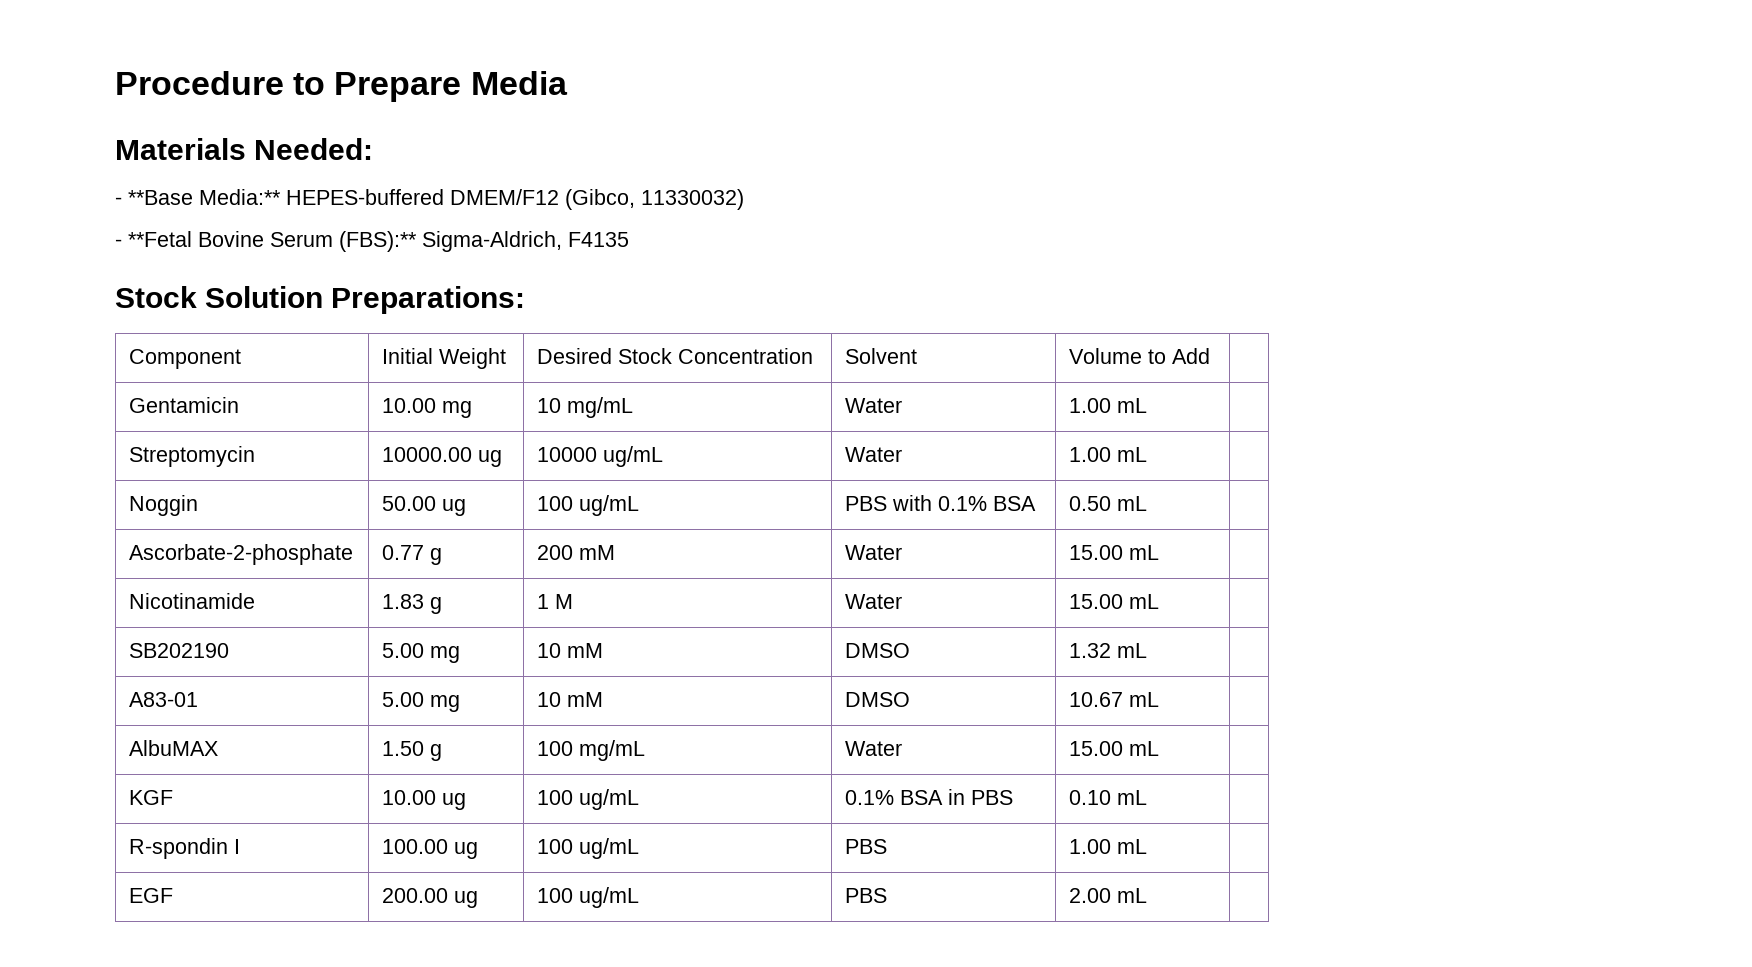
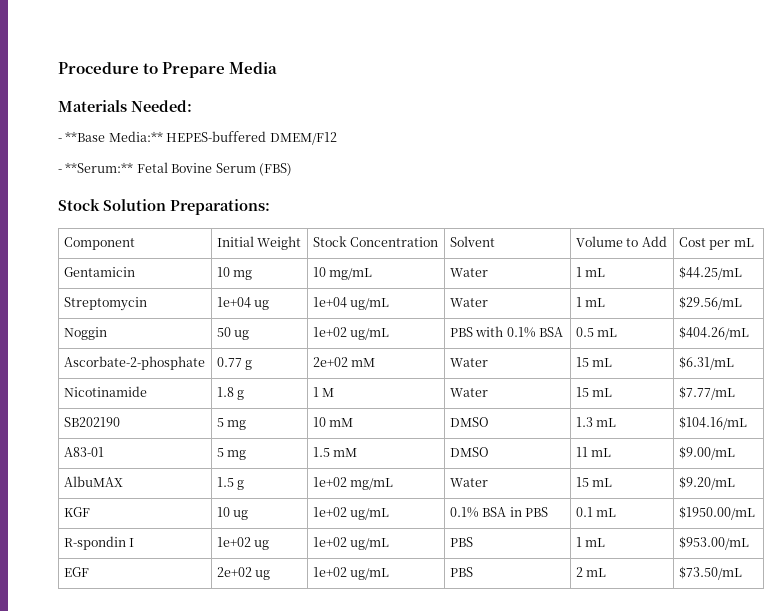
[565,189,744,210] [115,231,629,252] (Gibco, 11330032) // - **Fetal Bovine Serum (FBS):** Sigma-Aldrich, F4135 -> [58,162,292,176] // - **Serum:** Fetal Bovine Serum (FBS)
[537,348,613,364] Desired -> (302, 243) none
(1211, 356) none -> [678,237,754,250] Cost per mL
[382,398,437,413] 10.00 -> [216,267,230,277] 10
[1069,398,1148,413] 1.00 mL | -> [575,267,606,277] [678,266,742,280] 1 mL | $44.25/mL
[382,447,503,467] [537,447,598,462] 10000.00 ug | 10000 -> [216,297,270,310] [312,297,347,308] 1e+04 ug | 1e+04
[1069,447,1148,462] 1.00 mL | -> [575,297,606,307] [678,296,742,310] 1 mL | $29.56/mL
[382,496,467,516] [537,496,574,511] 50.00 ug | 100 -> [216,327,250,340] [312,327,347,337] 50 ug | 1e+02
[1069,496,1148,511] 0.50 mL | -> [575,327,618,337] [678,326,749,340] 0.5 mL | $404.26/mL
[537,545,574,560] 200 -> [312,357,348,367] 2e+02
[1069,545,1160,560] 15.00 mL | -> [575,357,613,367] [678,356,734,370] 15 mL | $6.31/mL
[382,594,425,609] 1.83 -> [216,387,234,397] 1.8
[1069,594,1160,609] 15.00 mL | -> [575,387,613,397] [678,386,735,400] 15 mL | $7.77/mL
[382,643,461,663] [537,643,604,658] [845,643,911,658] [1069,643,1148,658] 5.00 mg | 10 mM | DMSO | 1.32 mL | -> [216,418,247,430] [312,417,354,427] [449,417,489,427] [575,417,617,427] [678,416,747,430] 5 mg | 10 mM | DMSO | 1.3 mL | $104.16/mL
[382,692,461,712] [537,692,604,707] [845,692,911,707] [1069,692,1160,707] 5.00 mg | 10 mM | DMSO | 10.67 mL | -> [216,448,247,460] [312,447,358,457] [449,447,489,457] [575,447,612,457] [678,446,735,460] 5 mg | 1.5 mM | DMSO | 11 mL | $9.00/mL
[382,741,443,761] [537,740,646,761] [845,741,903,756] [1069,741,1160,756] 1.50 g | 100 mg/mL | Water | 15.00 mL | -> [216,477,245,490] [312,477,394,490] [449,478,488,487] [575,477,613,487] [678,476,735,490] 1.5 g | 1e+02 mg/mL | Water | 15 mL | $9.20/mL
[382,790,467,810] [537,790,574,805] 10.00 ug | 100 -> [216,507,249,520] [312,507,347,517] 10 ug | 1e+02
[1069,790,1148,805] 0.10 mL | -> [575,507,617,517] [678,506,755,520] 0.1 mL | $1950.00/mL
[382,839,479,859] [537,838,640,859] [845,839,888,854] [1069,839,1148,854] 100.00 ug | 100 ug/mL | PBS | 1.00 mL | -> [216,537,270,550] [312,537,390,550] [449,537,473,547] [575,537,606,547] [678,536,749,550] 1e+02 ug | 1e+02 ug/mL | PBS | 1 mL | $953.00/mL
[382,888,479,908] [537,887,640,908] [845,888,888,903] [1069,888,1148,903] 200.00 ug | 100 ug/mL | PBS | 2.00 mL | -> [216,567,271,580] [312,567,390,580] [449,567,473,577] [575,567,607,577] [678,566,742,580] 2e+02 ug | 1e+02 ug/mL | PBS | 2 mL | $73.50/mL

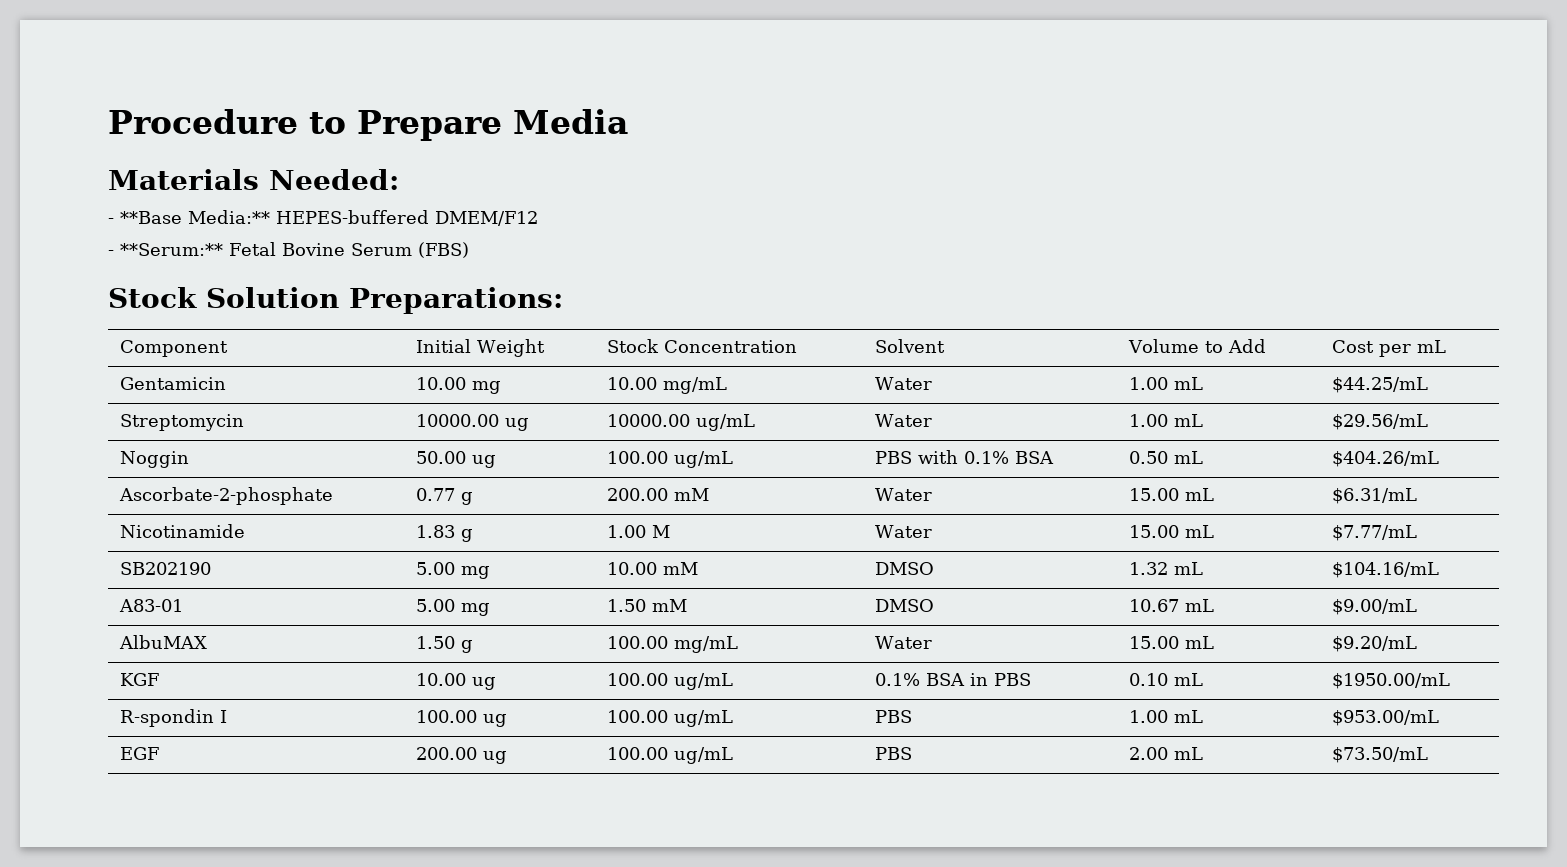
[216,267,253,280] [312,267,373,280] [449,268,488,277] [575,267,582,277] 10 mg | 10 mg/mL | Water | 1 -> [416,377,502,394] [607,377,728,394] [875,377,933,390] [1129,377,1169,390] 10.00 mg | 10.00 mg/mL | Water | 1.00
[216,297,270,310] [312,297,347,308] 1e+04 ug | 1e+04 -> [416,414,530,431] [607,414,691,427] 10000.00 ug | 10000.00
[575,297,582,307] 1 -> [1129,414,1169,427] 1.00
[216,327,250,340] [312,327,347,337] 50 ug | 1e+02 -> [416,451,497,468] [607,451,669,464] 50.00 ug | 100.00
[575,327,594,337] 0.5 -> [1129,451,1169,464] 0.50
[312,357,348,367] 2e+02 -> [607,488,669,501] 200.00
[575,357,589,367] 15 -> [1129,488,1180,501] 15.00
[216,387,245,400] [312,387,319,397] 1.8 g | 1 -> [416,525,474,542] [607,525,647,538] 1.83 g | 1.00
[575,387,589,397] 15 -> [1129,525,1180,538] 15.00
[216,418,247,430] [312,417,354,427] [449,417,489,427] [575,417,593,427] 5 mg | 10 mM | DMSO | 1.3 -> [416,562,491,579] [607,562,699,575] [875,562,935,575] [1129,562,1169,575] 5.00 mg | 10.00 mM | DMSO | 1.32
[216,448,247,460] [312,447,358,457] [449,447,489,457] [575,447,588,457] 5 mg | 1.5 mM | DMSO | 11 -> [416,599,491,616] [607,599,688,612] [875,599,935,612] [1129,599,1180,612] 5.00 mg | 1.50 mM | DMSO | 10.67
[216,477,245,490] [312,477,394,490] [449,478,488,487] [575,477,589,487] 1.5 g | 1e+02 mg/mL | Water | 15 -> [416,636,474,653] [607,636,739,653] [875,636,933,649] [1129,636,1180,649] 1.50 g | 100.00 mg/mL | Water | 15.00
[216,507,249,520] [312,507,347,517] 10 ug | 1e+02 -> [416,673,497,690] [607,673,669,686] 10.00 ug | 100.00
[575,507,593,517] 0.1 -> [1129,673,1169,686] 0.10
[216,537,270,550] [312,537,390,550] [449,537,473,547] [575,537,582,547] 1e+02 ug | 1e+02 ug/mL | PBS | 1 -> [416,710,508,727] [607,710,734,727] [875,710,913,723] [1129,710,1169,723] 100.00 ug | 100.00 ug/mL | PBS | 1.00
[216,567,271,580] [312,567,390,580] [449,567,473,577] [575,567,583,577] 2e+02 ug | 1e+02 ug/mL | PBS | 2 -> [416,747,508,764] [607,747,734,764] [875,747,913,760] [1129,747,1169,760] 200.00 ug | 100.00 ug/mL | PBS | 2.00

